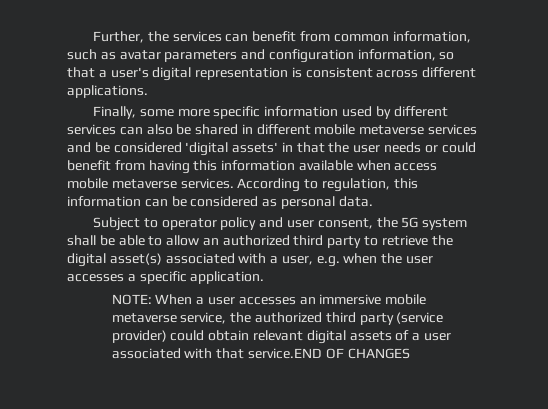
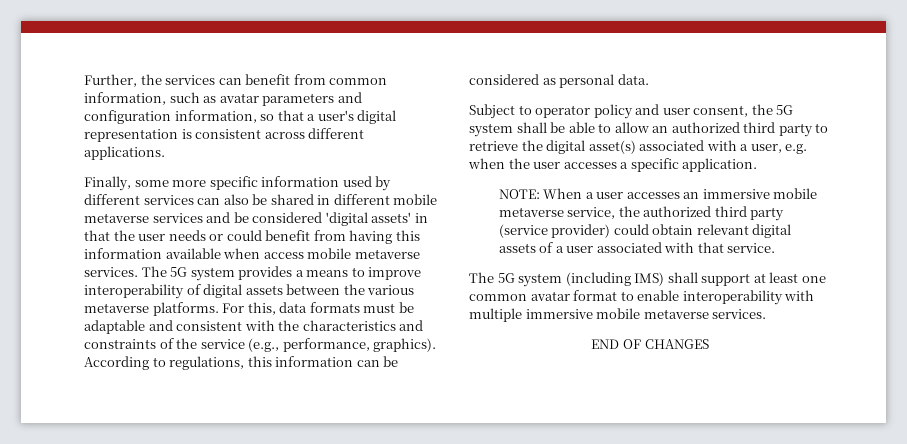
(234, 183) none -> [141,266,422,281] [84,284,415,299] [84,302,414,316] [84,320,424,334] [84,338,437,352] The 5G system provides a means to improve interoperability of digital assets between the various metaverse platforms. For this, data formats must be adaptable and consistent with the characteristics and constraints of the service (e.g., performance, graphics).
[321,178,390,192] regulation, -> [169,356,245,370] regulations,
[247,348,322,359] service.END -> [727,243,776,253] [469,272,826,287] [469,290,815,305] [469,308,767,322] [591,339,620,349] service. // The 5G system (including IMS) shall support at least one common avatar format to enable interoperability with multiple immersive mobile metaverse services. // END

